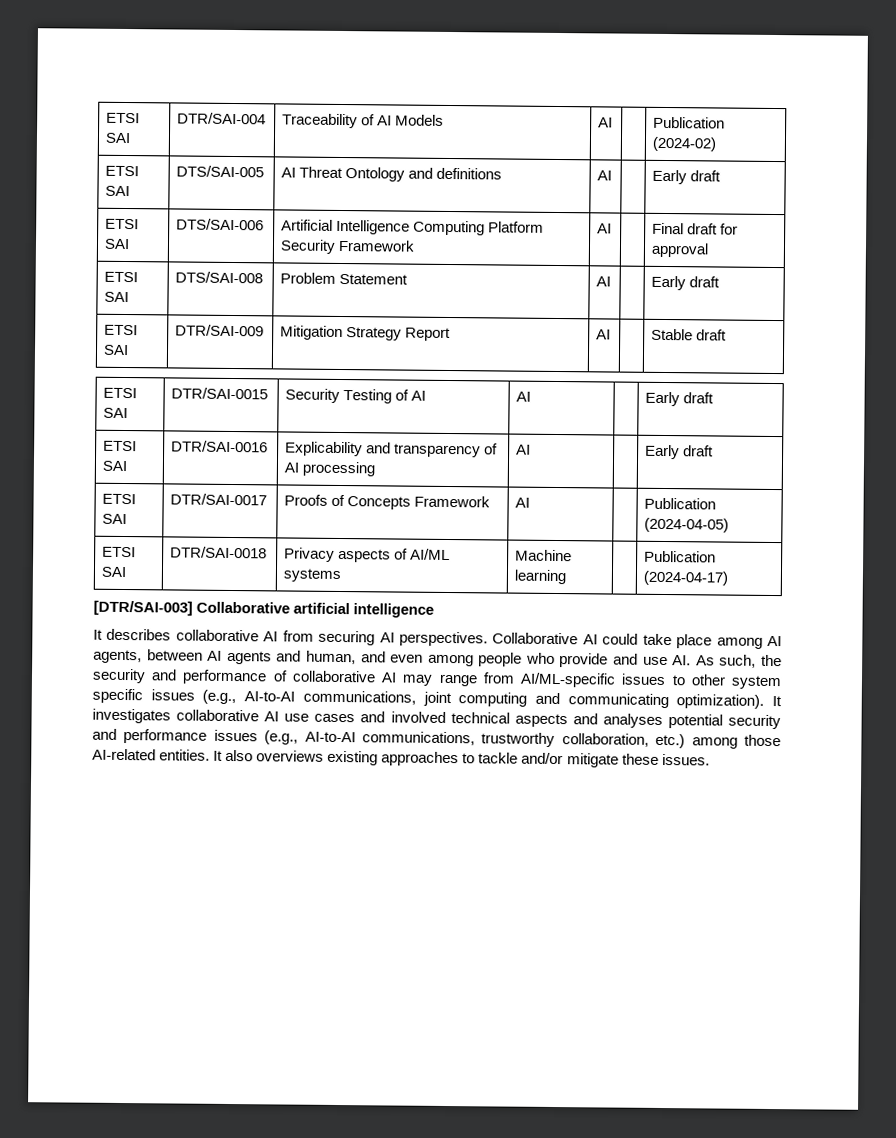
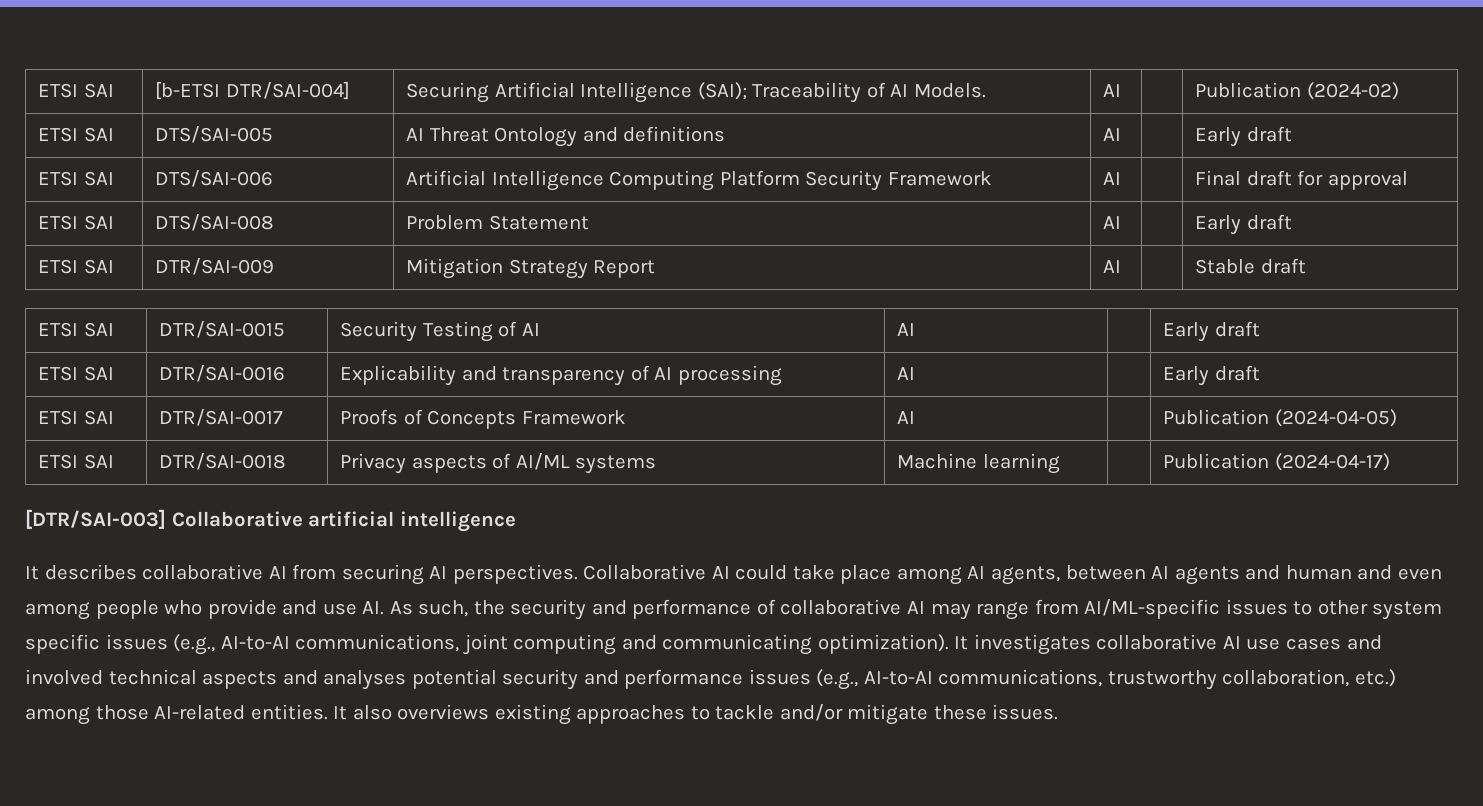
[106,112,141,124] [105,132,132,144] [177,112,267,125] ETSI SAI | DTR/SAI-004 | -> [38,83,114,98] [155,82,350,100] [406,82,747,103] ETSI SAI | [b-ETSI DTR/SAI-004] | Securing Artificial Intelligence (SAI);
[395,114,445,126] Models -> [913,83,986,98] Models.
[305,650,356,665] human, -> [1285,565,1352,580] human

